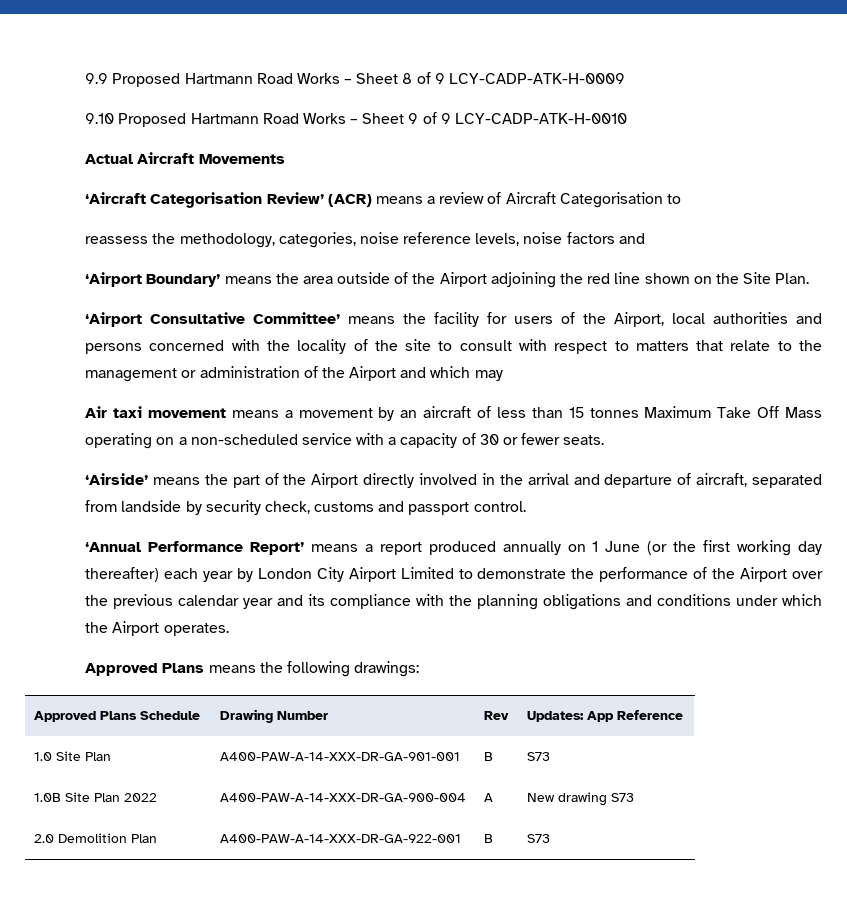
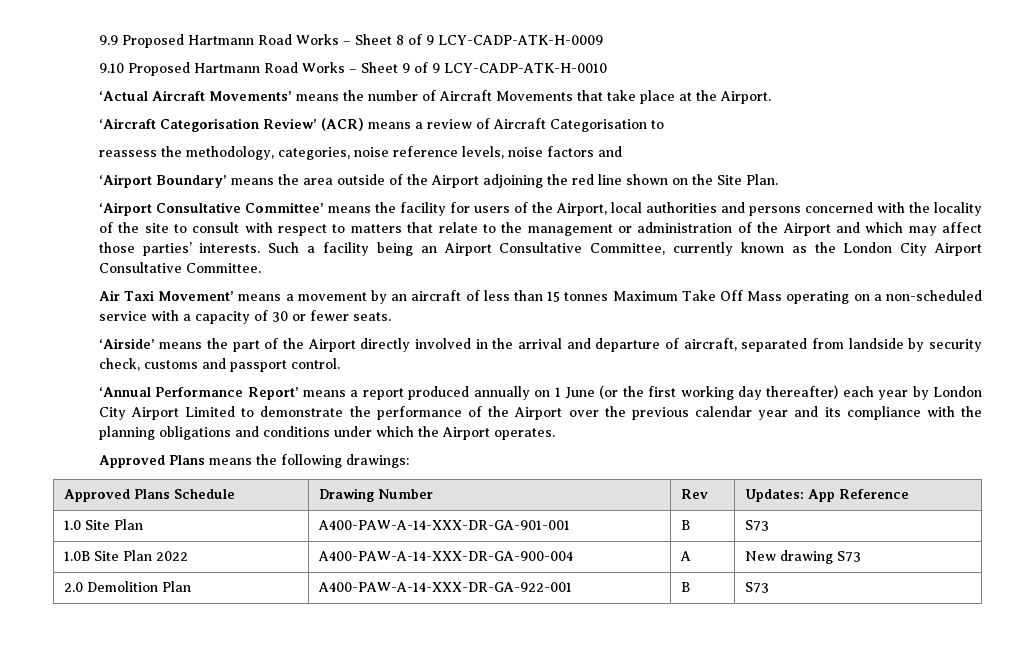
[85,152,285,164] Actual Aircraft Movements -> [98,90,771,104] ‘Actual Aircraft Movements’ means the number of Aircraft Movements that take place at the Airport.
(503, 375) none -> [942,222,983,233] [98,242,983,256] [98,262,261,273] affect those parties’ interests. Such a facility being an Airport Consultative Committee, currently known as the London City Airport Consultative Committee.
[113,406,226,418] taxi movement -> [124,290,235,301] Taxi Movement’

